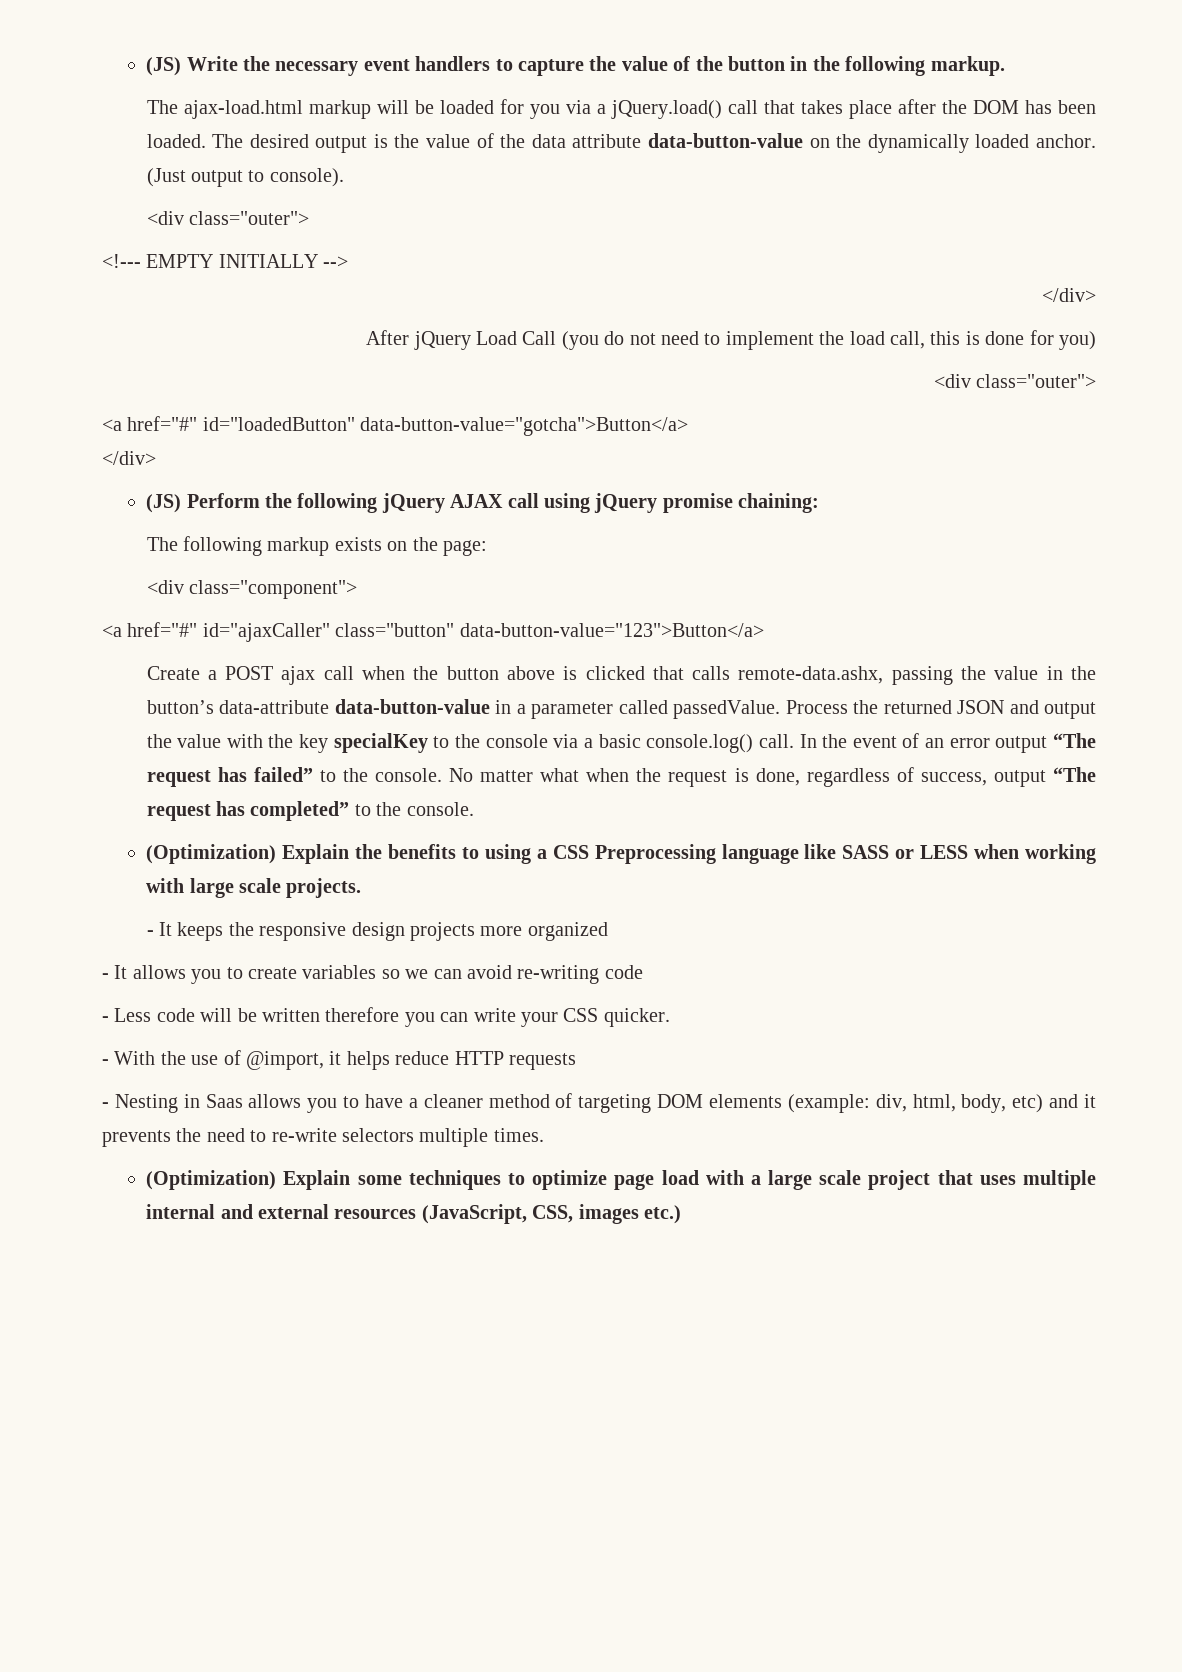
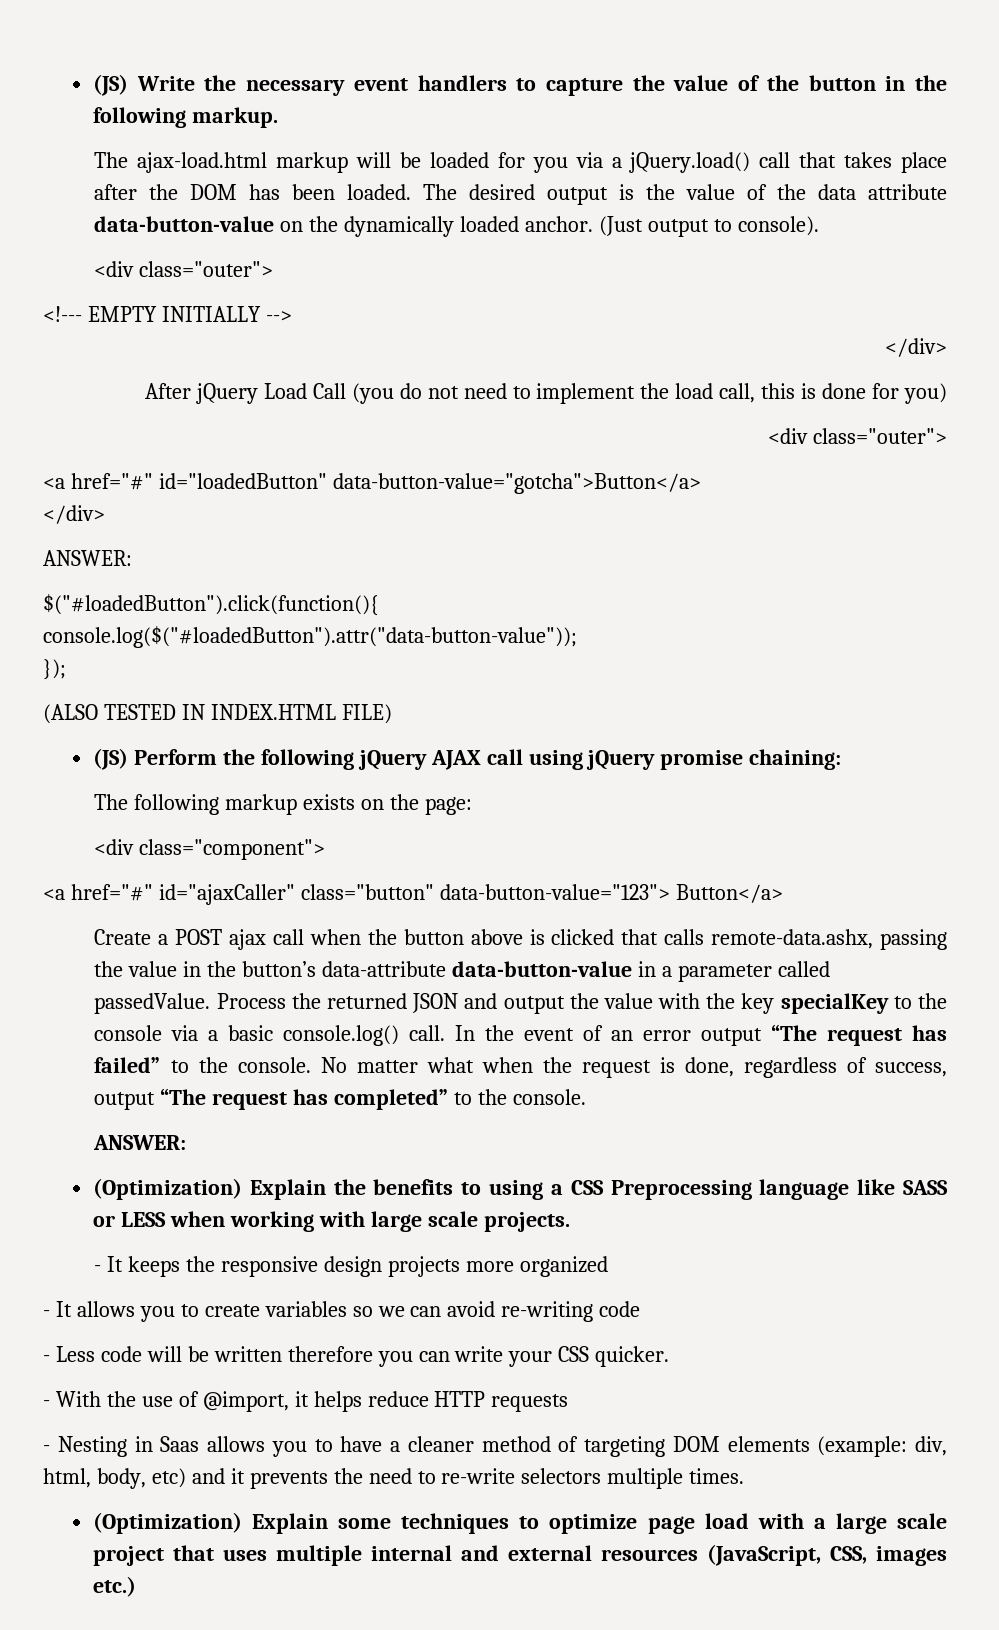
(156, 458) none -> [43,550,132,566] [43,594,379,616] [43,626,577,648] [43,659,66,680] [43,704,392,724] // ANSWER: // $("#loadedButton").click(function(){ // console.log($("#loadedButton").attr("data-button-value")); // }); // (ALSO TESTED IN INDEX.HTML FILE)
[459,623,764,637] data-button-value="123">Button</a> -> [439,884,783,903] data-button-value="123"> Button</a>
(474, 809) none -> [93,1135,187,1150] // ANSWER:

